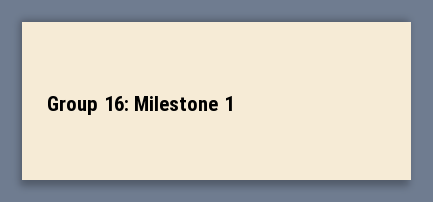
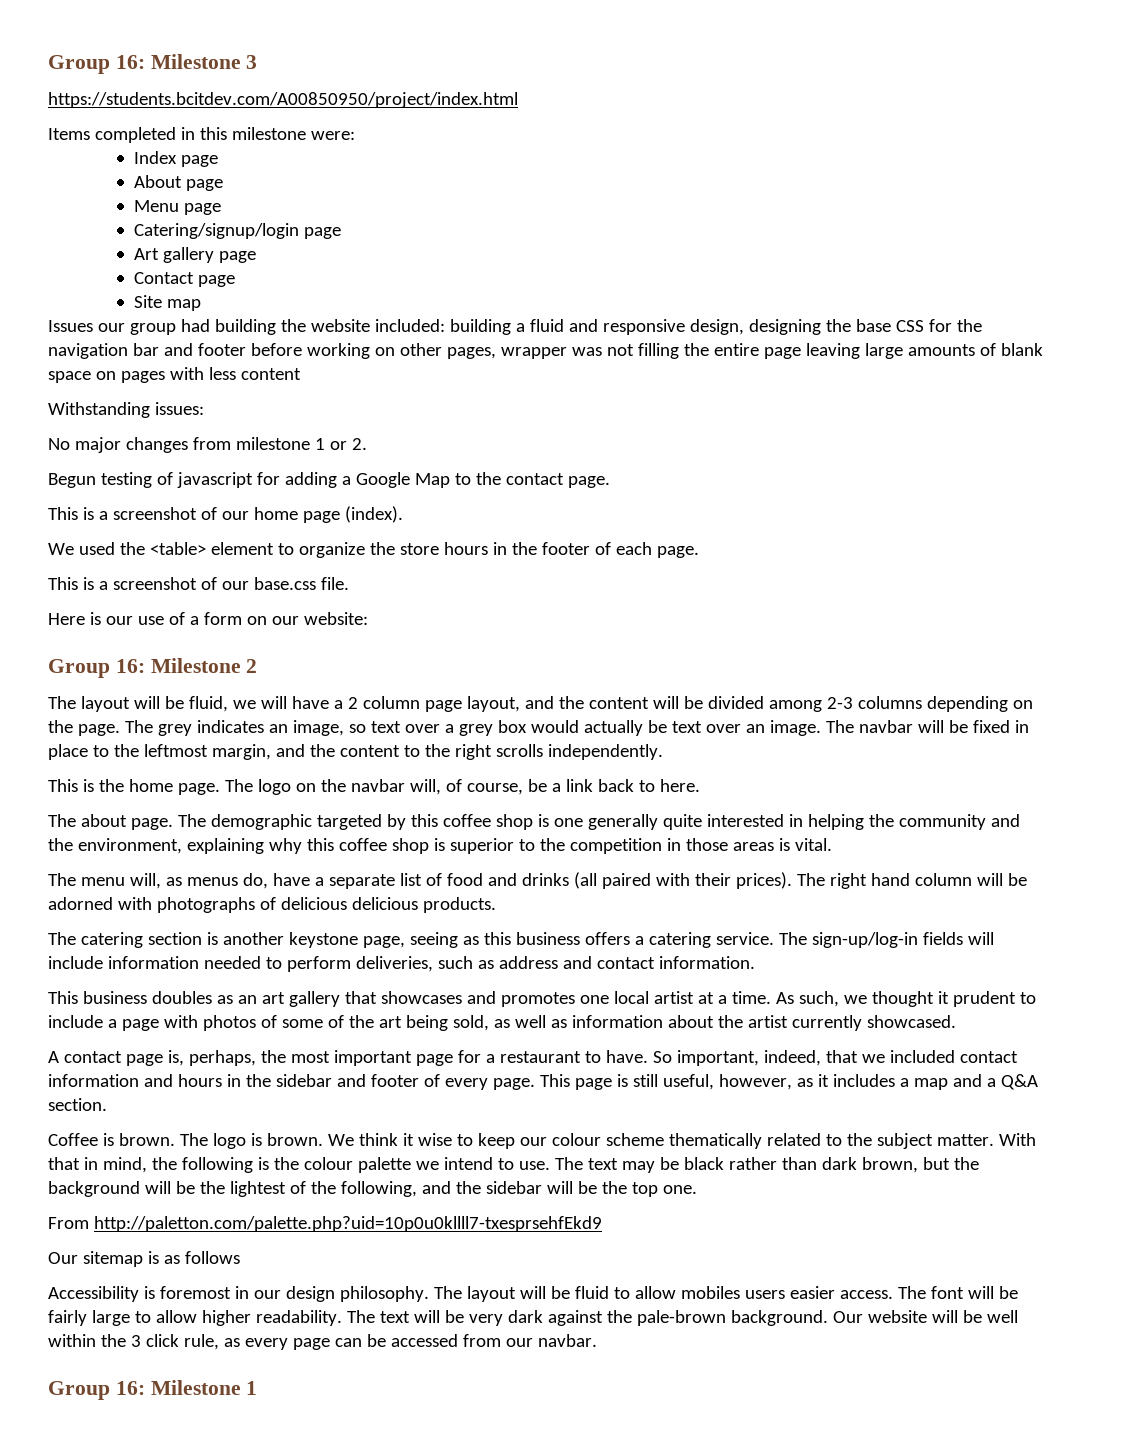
[47,96,219,115] Group 16: Milestone -> [48,54,258,74] [48,92,518,108] [48,127,355,143] [133,151,218,167] [133,175,223,191] [133,200,221,215] [133,223,341,239] [133,247,256,263] [133,272,235,287] [133,295,201,311] [48,319,982,335] [48,343,1043,359] [48,367,301,383] [48,402,204,418] [48,437,367,453] [48,472,610,488] [48,506,403,523] [48,542,699,558] [48,577,349,590] [48,612,368,625] [48,658,258,678] [48,696,1033,712] [48,720,1029,736] [48,744,663,760] [48,779,700,795] [48,814,1020,830] [48,838,832,854] [48,872,1027,889] [48,897,496,913] [48,932,994,948] [48,956,755,972] [48,991,1036,1007] [48,1015,956,1031] [48,1050,1018,1066] [48,1074,1038,1090] [48,1098,107,1111] [48,1133,1036,1149] [48,1157,979,1173] [48,1181,697,1197] [48,1216,602,1232] [48,1251,240,1267] [48,1286,1018,1302] [48,1310,1018,1326] [48,1334,597,1350] [48,1380,241,1400] Group 16: Milestone 3 // https://students.bcitdev.com/A00850950/project/index.html // Items completed in this milestone were: // Index page // About page // Menu page // Catering/signup/login page // Art gallery page // Contact page // Site map // Issues our group had building the website included: building a fluid and responsive design, designing the base CSS for the navigation bar and footer before working on other pages, wrapper was not filling the entire page leaving large amounts of blank space on pages with less content // Withstanding issues: // No major changes from milestone 1 or 2. // Begun testing of javascript for adding a Google Map to the contact page. // This is a screenshot of our home page (index). // We used the <table> element to organize the store hours in the footer of each page. // This is a screenshot of our base.css file. // Here is our use of a form on our website: // Group 16: Milestone 2 // The layout will be fluid, we will have a 2 column page layout, and the content will be divided among 2-3 columns depending on the page. The grey indicates an image, so text over a grey box would actually be text over an image. The navbar will be fixed in place to the leftmost margin, and the content to the right scrolls independently. // This is the home page. The logo on the navbar will, of course, be a link back to here. // The about page. The demographic targeted by this coffee shop is one generally quite interested in helping the community and the environment, explaining why this coffee shop is superior to the competition in those areas is vital. // The menu will, as menus do, have a separate list of food and drinks (all paired with their prices). The right hand column will be adorned with photographs of delicious delicious products. // The catering section is another keystone page, seeing as this business offers a catering service. The sign-up/log-in fields will include information needed to perform deliveries, such as address and contact information. // This business doubles as an art gallery that showcases and promotes one local artist at a time. As such, we thought it prudent to include a page with photos of some of the art being sold, as well as information about the artist currently showcased. // A contact page is, perhaps, the most important page for a restaurant to have. So important, indeed, that we included contact information and hours in the sidebar and footer of every page. This page is still useful, however, as it includes a map and a Q&A section. // Coffee is brown. The logo is brown. We think it wise to keep our colour scheme thematically related to the subject matter. With that in mind, the following is the colour palette we intend to use. The text may be black rather than dark brown, but the background will be the lightest of the following, and the sidebar will be the top one. // From http://paletton.com/palette.php?uid=10p0u0kllll7-txesprsehfEkd9 // Our sitemap is as follows // Accessibility is foremost in our design philosophy. The layout will be fluid to allow mobiles users easier access. The font will be fairly large to allow higher readability. The text will be very dark against the pale-brown background. Our website will be well within the 3 click rule, as every page can be accessed from our navbar. // Group 16: Milestone

